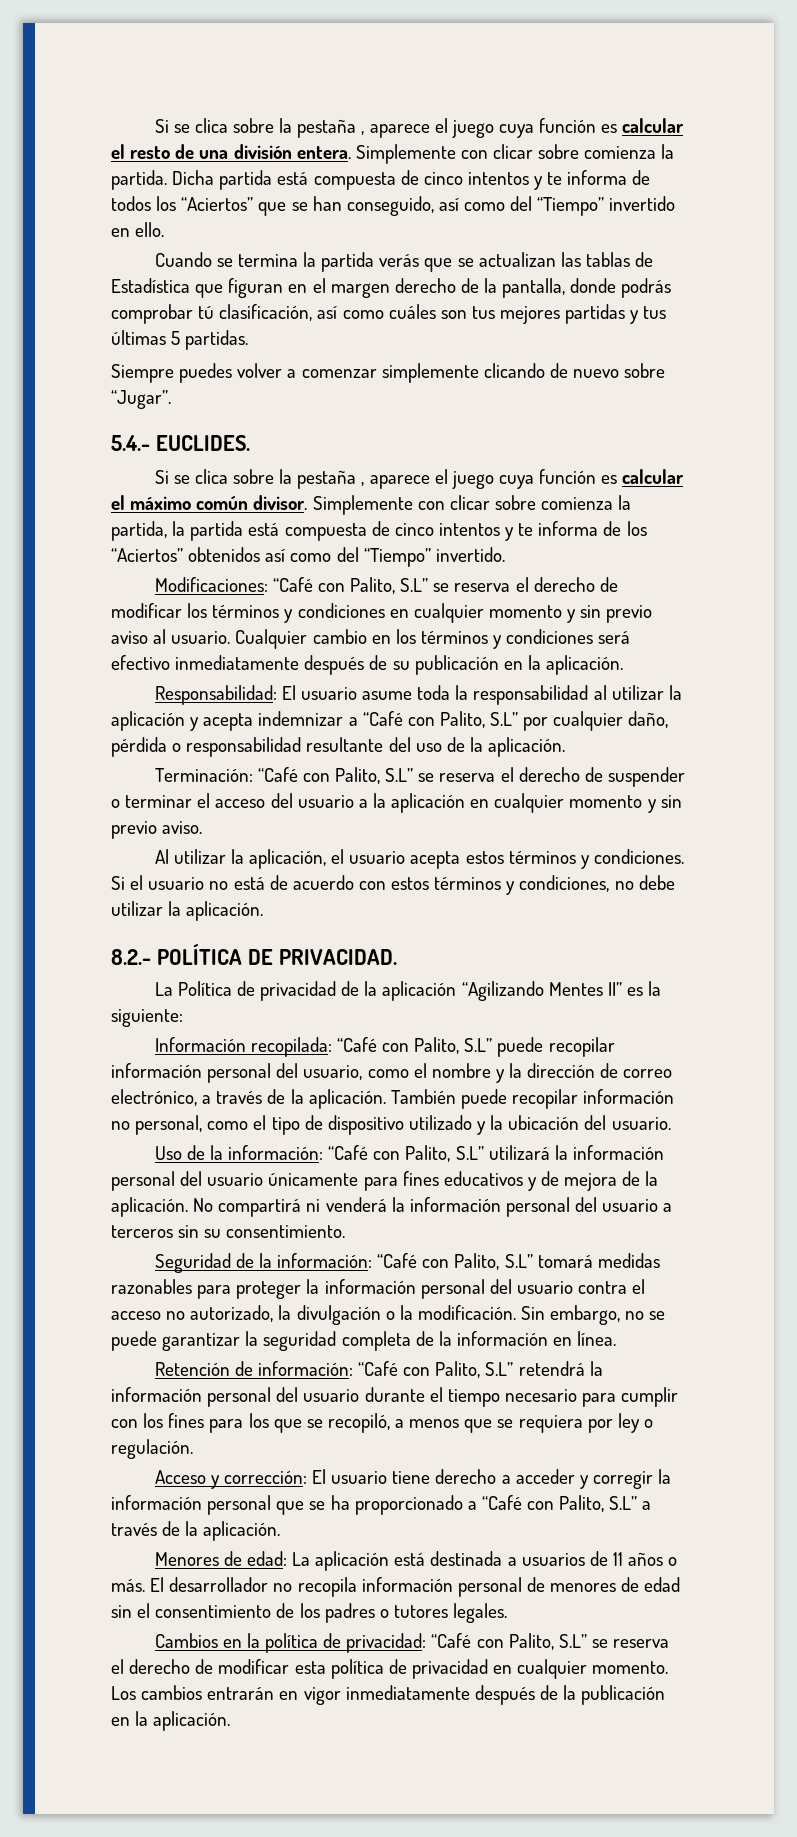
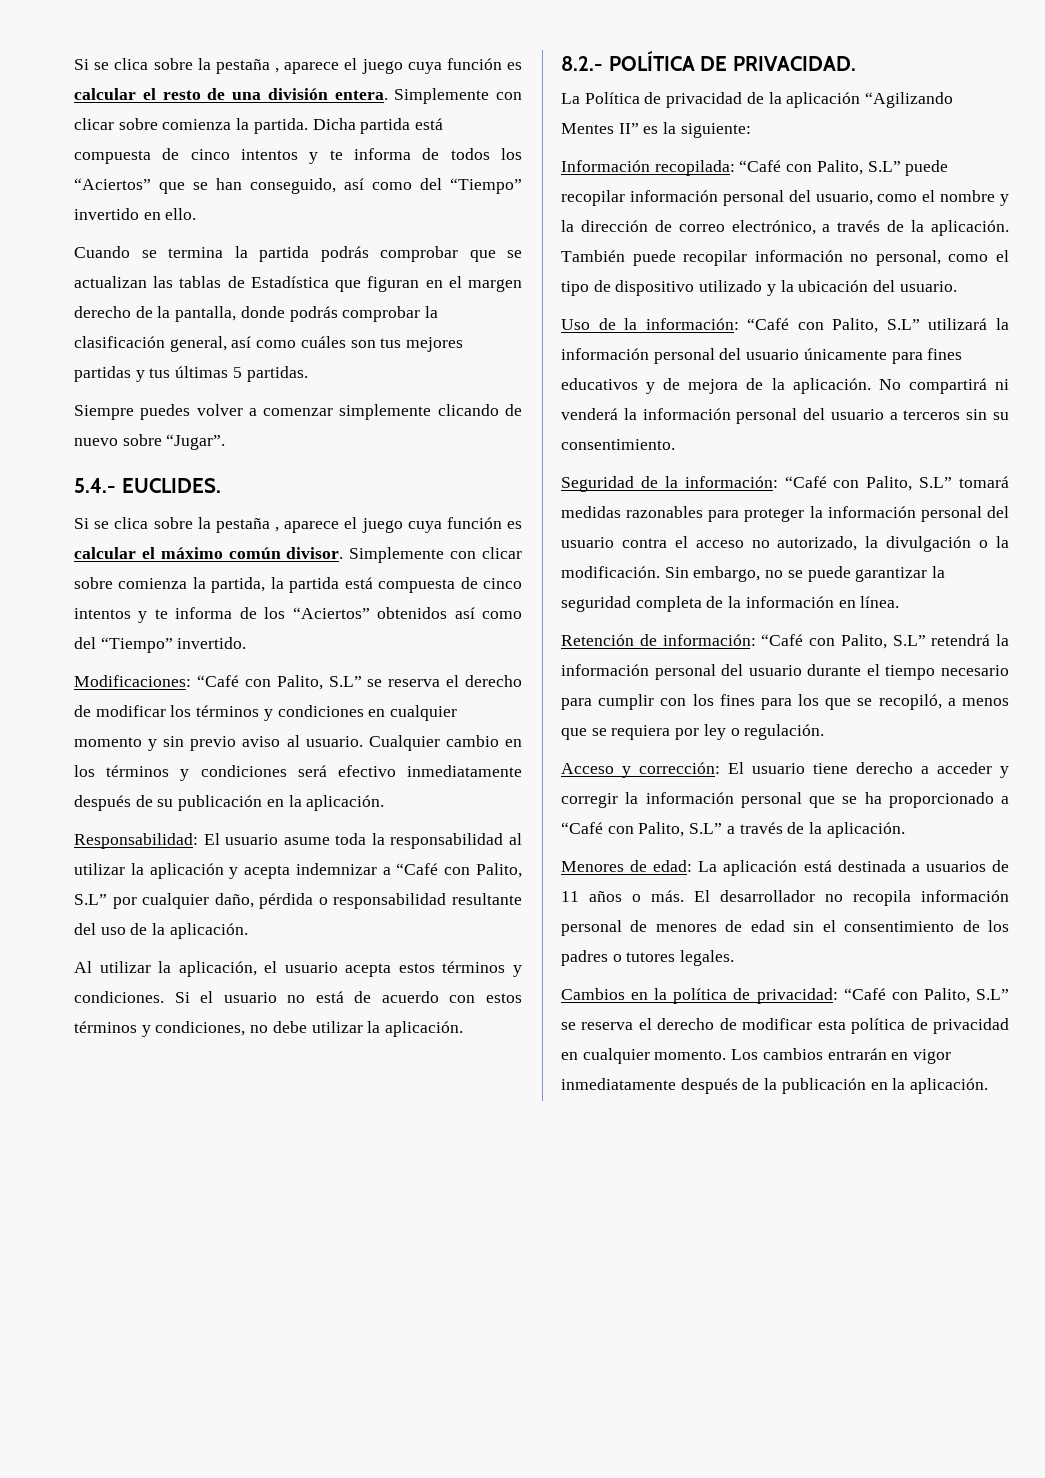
[379,254,420,267] verás -> [320,246,458,262] podrás comprobar
[198,304,313,321] tú clasificación, -> [425,306,439,318] [74,336,227,352] la clasificación general,
[154,767,685,787] [111,793,682,813] [111,821,203,839] // Terminación: “Café con Palito, S.L” se reserva el derecho de suspender o terminar el acceso del usuario a la aplicación en cualquier momento y sin previo aviso. -> (248, 931) none

